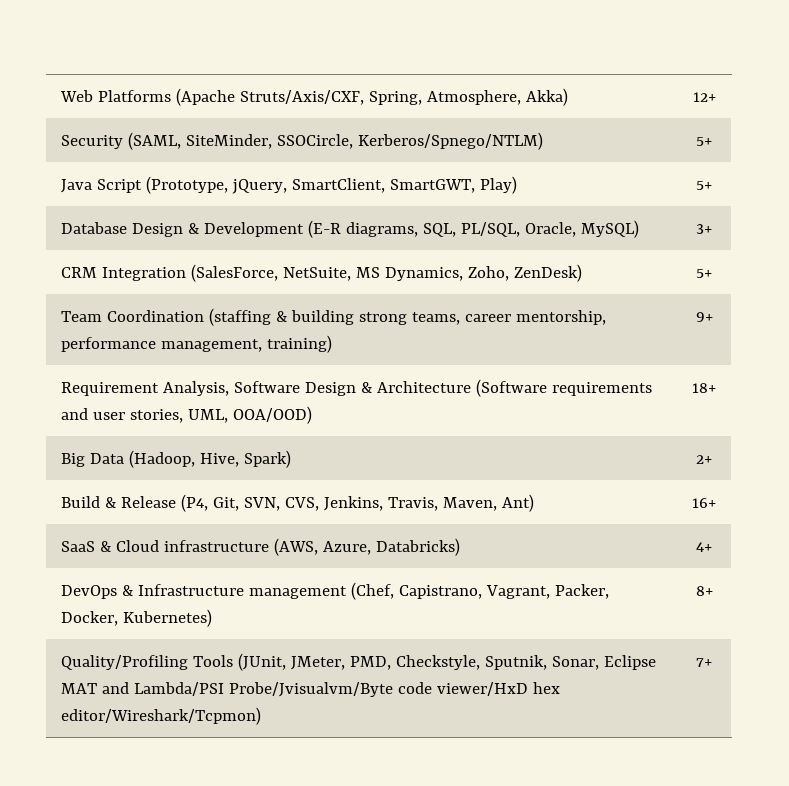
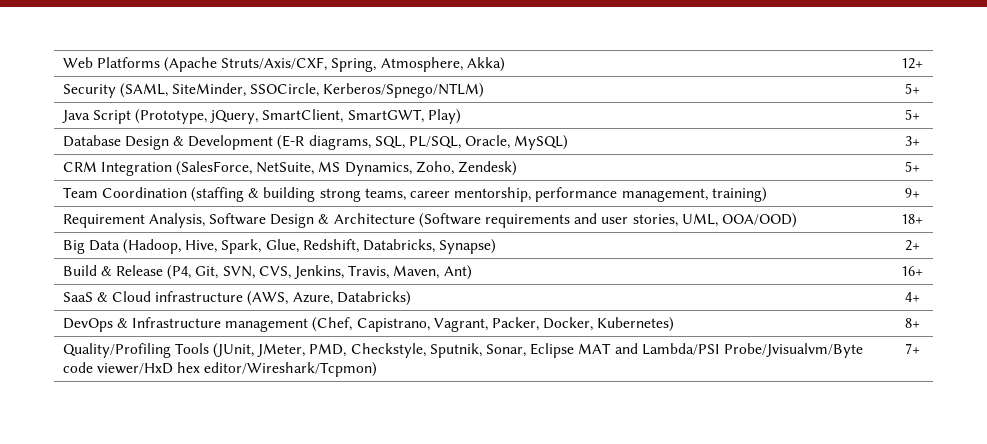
[513,264,582,282] ZenDesk) -> [458,161,518,176] Zendesk)
[243,450,291,468] Spark) -> [221,239,497,254] Spark, Glue, Redshift, Databricks, Synapse)

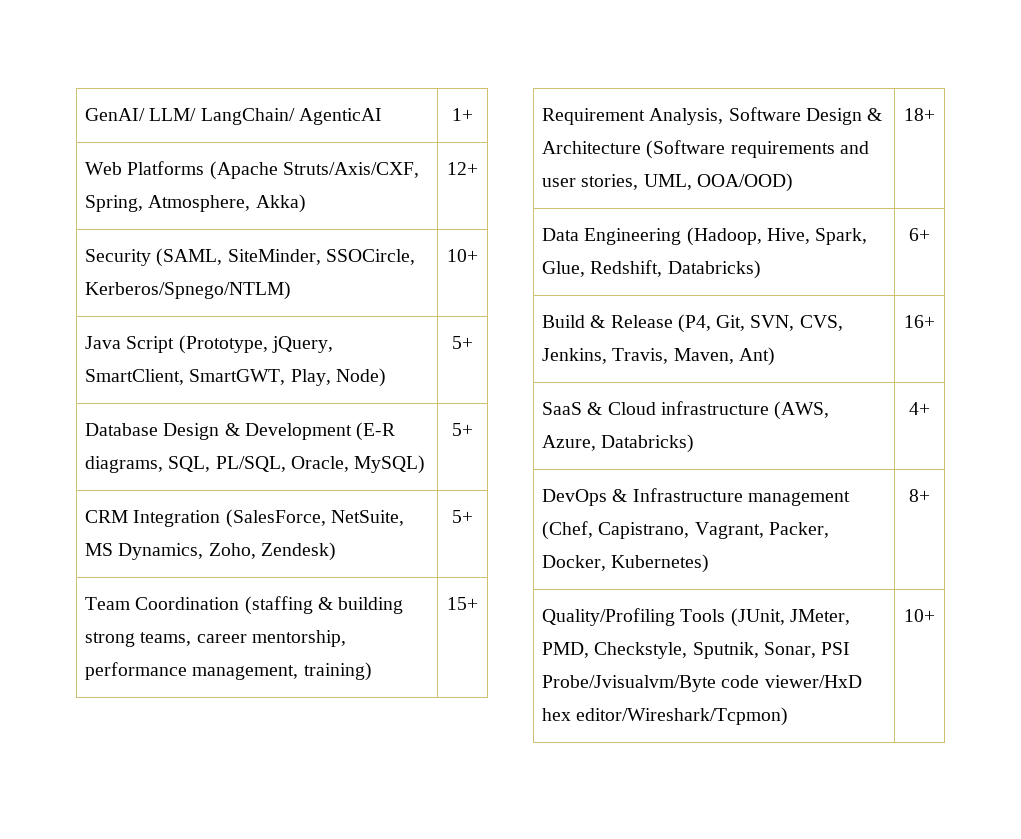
(62, 62) none -> [84,108,382,125] [452,108,473,121] GenAI/ LLM/ LangChain/ AgenticAI | 1+ //
[904,83,920,94] 5+ -> [447,249,478,262] 10+
[427,109,461,124] Play) -> [290,368,386,387] Play, Node)
[904,136,920,146] 3+ -> [452,423,473,436] 5+
[904,188,920,198] 9+ -> [447,597,478,610] 15+
[62,240,120,254] Big Data -> [541,228,682,245] Data Engineering
[363,239,497,254] [904,240,920,251] Databricks, Synapse) | 2+ -> [667,260,761,279] [909,228,930,241] Databricks) | 6+
[530,343,720,358] Eclipse MAT and Lambda/PSI -> [821,642,851,655] PSI
[904,343,920,354] 7+ -> [904,609,935,622] 10+

